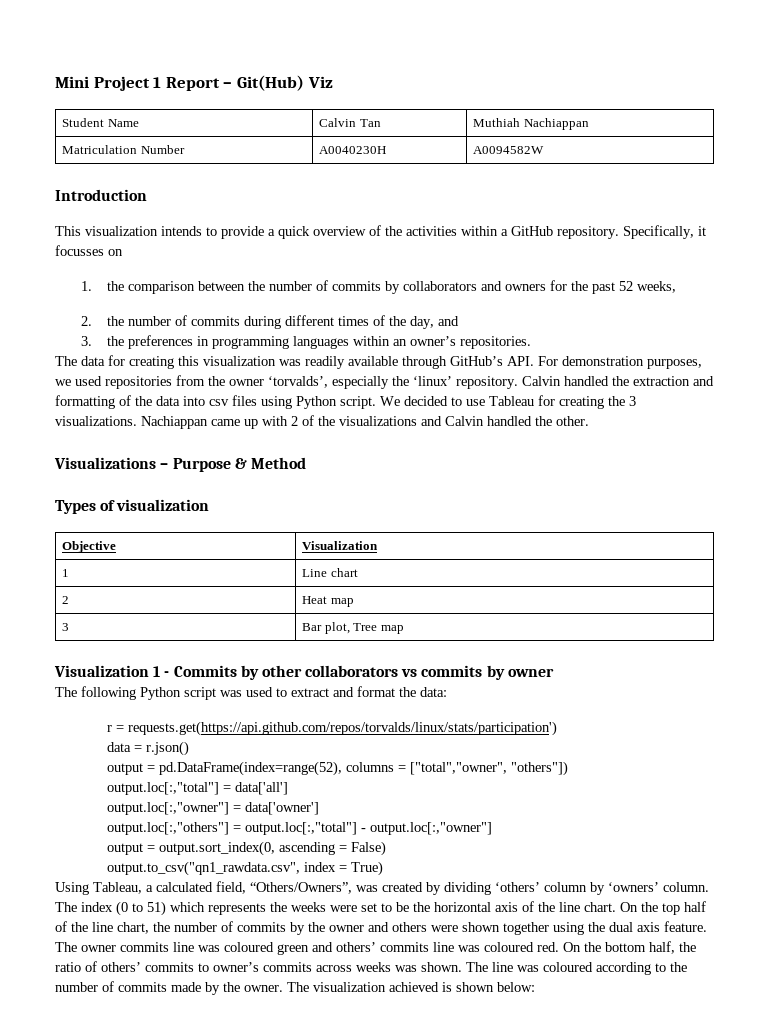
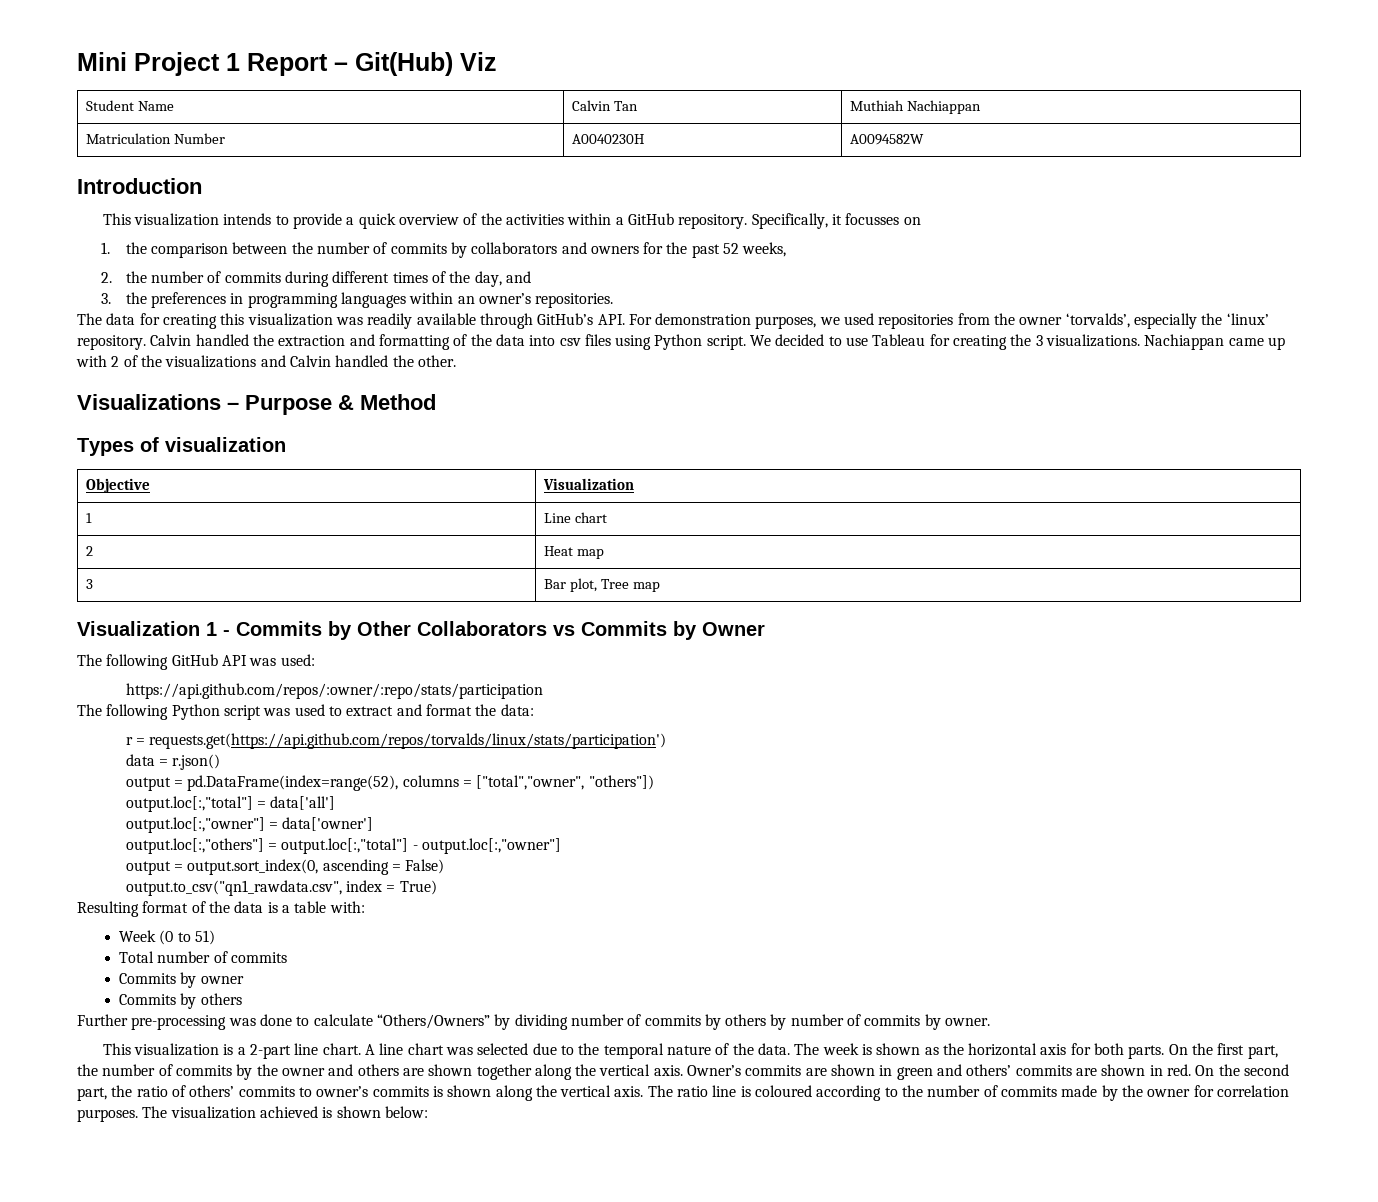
[261,665,554,680] other collaborators vs commits by owner -> [357,621,765,640] [77,654,315,670] [125,683,543,699] Other Collaborators vs Commits by Owner // The following GitHub API was used: // https://api.github.com/repos/:owner/:repo/stats/participation
[55,881,709,895] [55,901,706,916] [55,921,149,934] Using Tableau, a calculated field, “Others/Owners”, was created by dividing ‘others’ column by ‘owners’ column. The index (0 to 51) which represents the weeks were set to be the horizontal axis of the line chart. On the top half of the line chart, -> [77,901,365,917] [118,930,215,945] [118,951,287,963] [118,972,244,988] [118,993,242,1009] [77,1014,991,1030] [102,1043,1278,1059] Resulting format of the data is a table with: // Week (0 to 51) // Total number of commits // Commits by owner // Commits by others // Further pre-processing was done to calculate “Others/Owners” by dividing number of commits by others by number of commits by owner. // This visualization is a 2-part line chart. A line chart was selected due to the temporal nature of the data. The week is shown as the horizontal axis for both parts. On the first part,
[431,925,458,932] were -> [402,1068,424,1076] are
[553,921,707,935] [55,942,274,952] using the dual axis feature. The owner commits line was coloured -> [534,1064,893,1080] along the vertical axis. Owner’s commits are shown in
[433,942,534,952] line was coloured -> [1076,1064,1163,1076] are shown in
[605,941,675,954] bottom half, -> [1243,1064,1289,1076] [77,1087,107,1101] second part,
[316,962,539,972] across weeks was shown. The line was -> [432,1085,751,1101] is shown along the vertical axis. The ratio line is
[244,985,283,992] owner. -> [1147,1085,1289,1097] [77,1109,138,1122] owner for correlation purposes.

